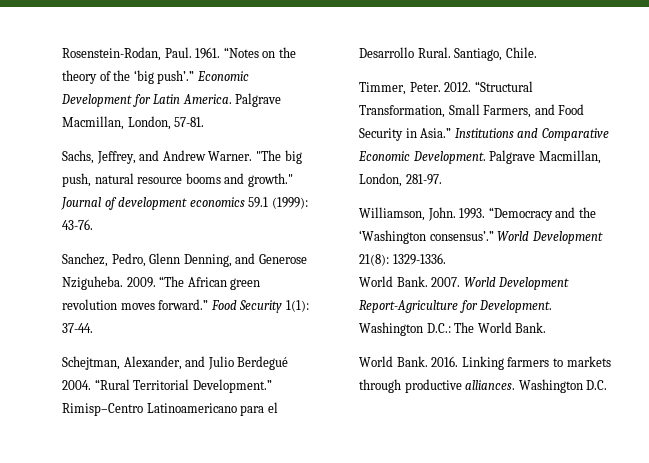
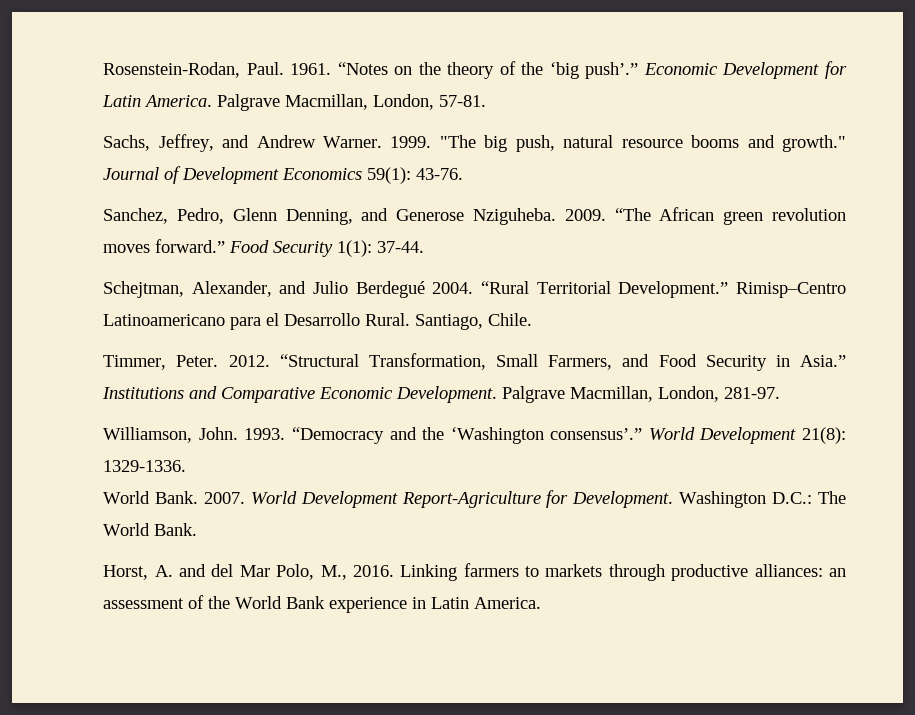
(253, 156) none -> [390,136,432,148] 1999.
[118,197,308,210] development economics 59.1 (1999): -> [182,167,412,184] Development Economics 59(1):
[359,356,428,367] World Bank. -> [103,564,347,580] Horst, A. and del Mar Polo, M.,
[465,379,608,393] alliances. Washington D.C. -> [754,564,846,577] [103,595,542,613] alliances: an assessment of the World Bank experience in Latin America.

